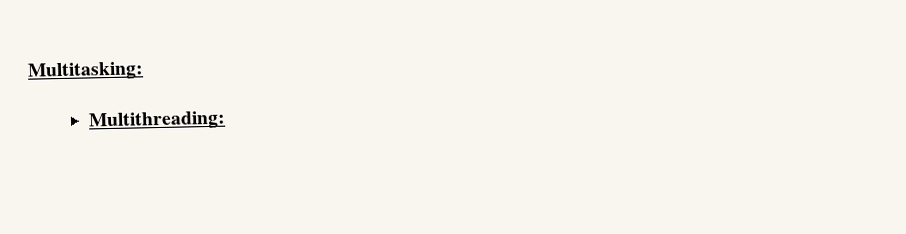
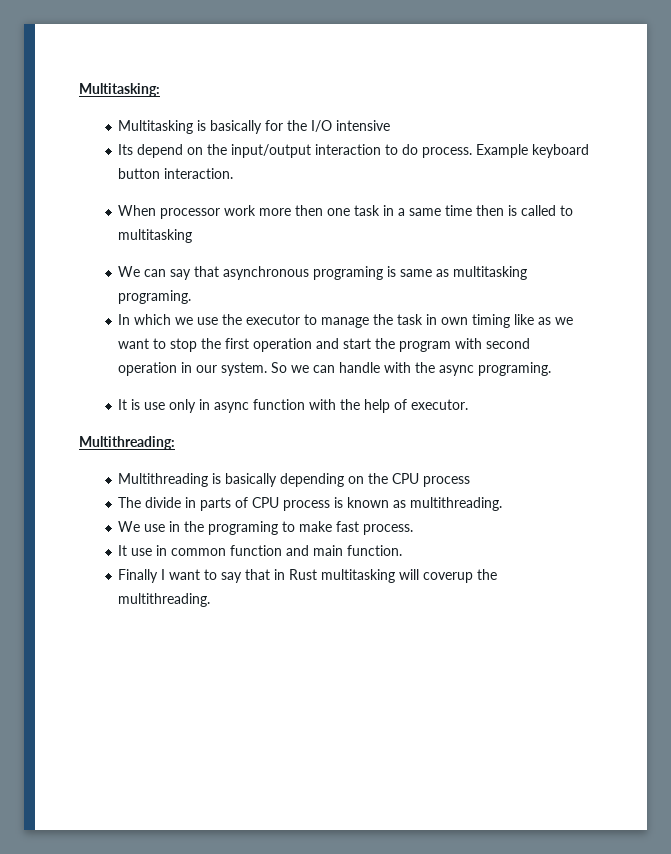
[87,110,226,131] Multithreading: -> [118,120,391,134] [118,144,590,158] [118,168,234,179] [118,205,574,219] [118,229,193,243] [118,266,528,280] [118,290,192,304] [118,314,574,328] [118,338,531,352] [118,362,552,376] [118,399,469,413] [79,436,175,450] [118,473,471,487] [118,497,503,511] [118,521,414,535] [118,545,403,556] [118,569,498,583] [118,593,211,607] Multitasking is basically for the I/O intensive // Its depend on the input/output interaction to do process. Example keyboard button interaction. // When processor work more then one task in a same time then is called to multitasking // We can say that asynchronous programing is same as multitasking programing. // In which we use the executor to manage the task in own timing like as we want to stop the first operation and start the program with second operation in our system. So we can handle with the async programing. // It is use only in async function with the help of executor. // Multithreading: // Multithreading is basically depending on the CPU process // The divide in parts of CPU process is known as multithreading. // We use in the programing to make fast process. // It use in common function and main function. // Finally I want to say that in Rust multitasking will coverup the multithreading.

